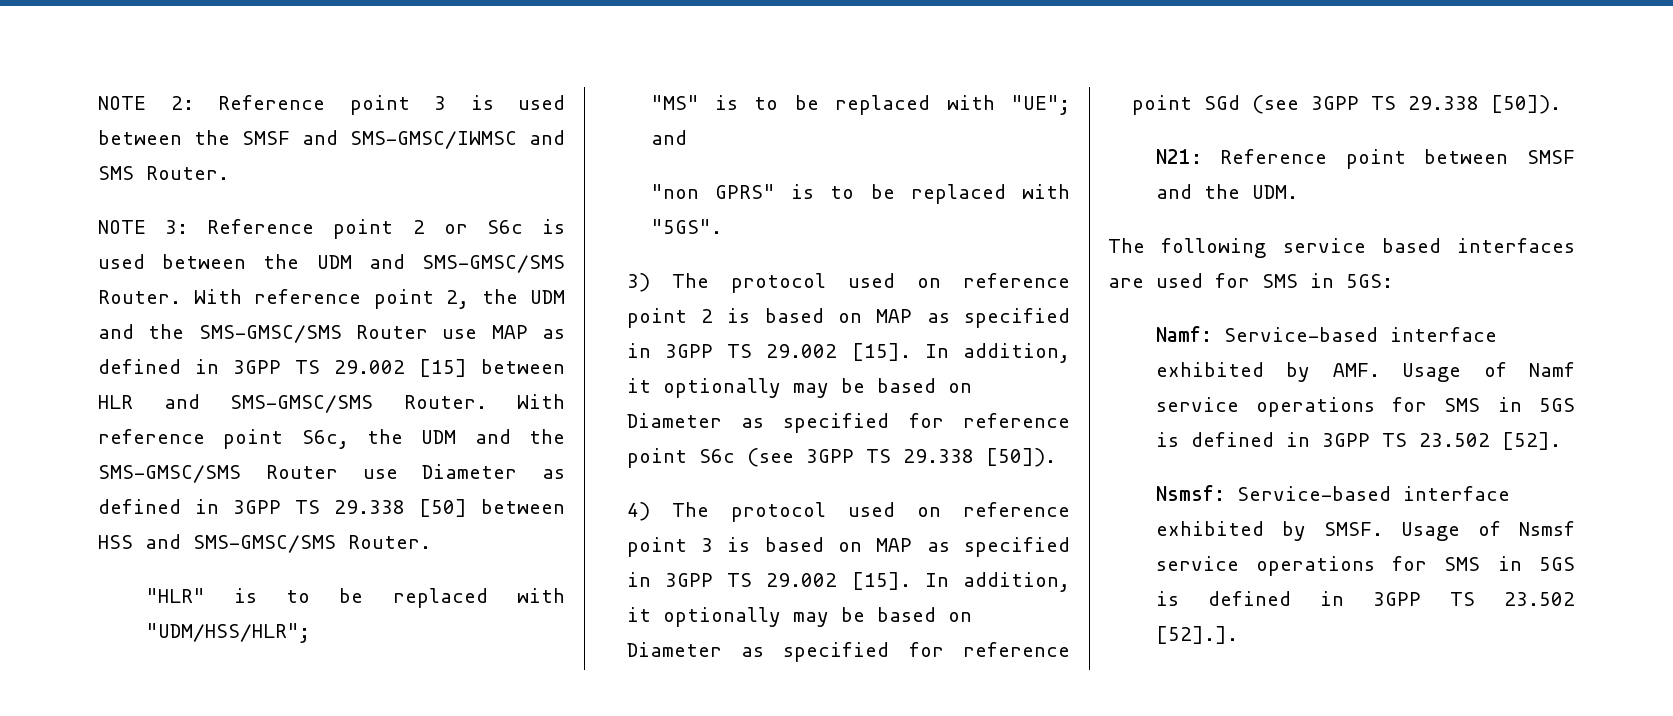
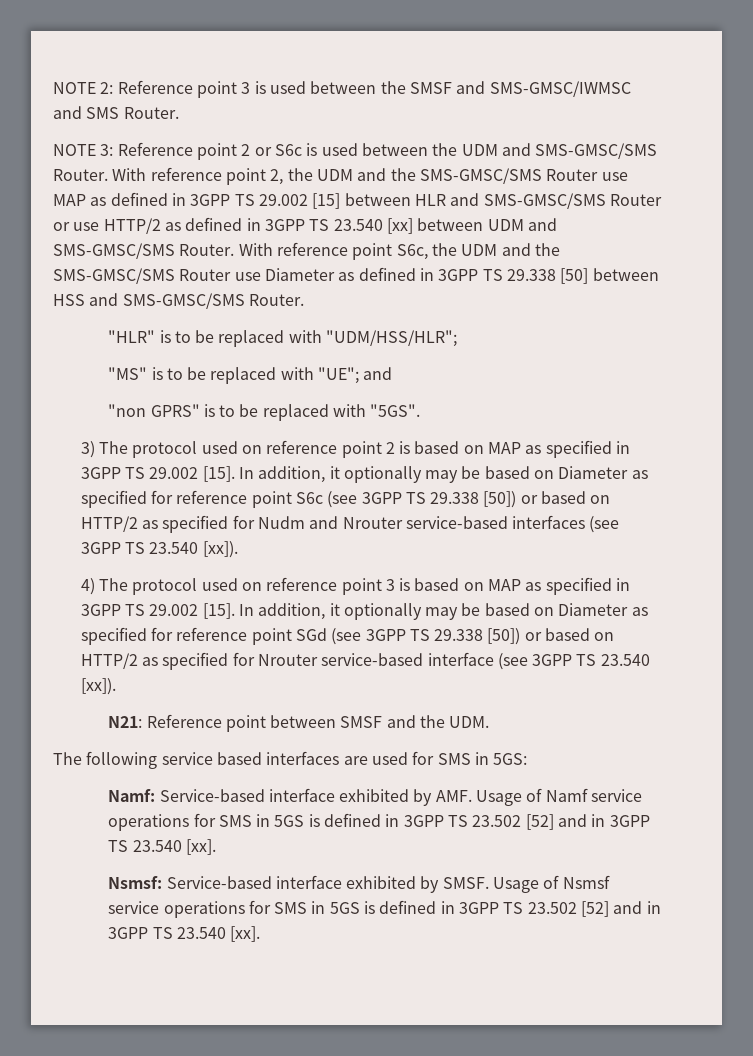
(373, 404) none -> [609,194,662,206] [53,217,557,234] [53,243,175,259] Router or use HTTP/2 as defined in 3GPP TS 23.540 [xx] between UDM and SMS-GMSC/SMS
[985,448,1056,467] [50]). -> [483,491,611,508] [80,515,620,533] [80,541,238,558] [50]) or based on HTTP/2 as specified for Nudm and Nrouter service-based interfaces (see 3GPP TS 23.540 [xx]).
[1490,95,1561,114] [50]). -> [487,628,615,645] [80,652,650,670] [80,678,116,695] [50]) or based on HTTP/2 as specified for Nrouter service-based interface (see 3GPP TS 23.540 [xx]).
[1501,432,1561,450] [52]. -> [525,814,650,830] [108,839,216,855] [52] and in 3GPP TS 23.540 [xx].
[1155,626,1238,644] [52].]. -> [581,901,661,917] [108,926,261,942] [52] and in 3GPP TS 23.540 [xx].

